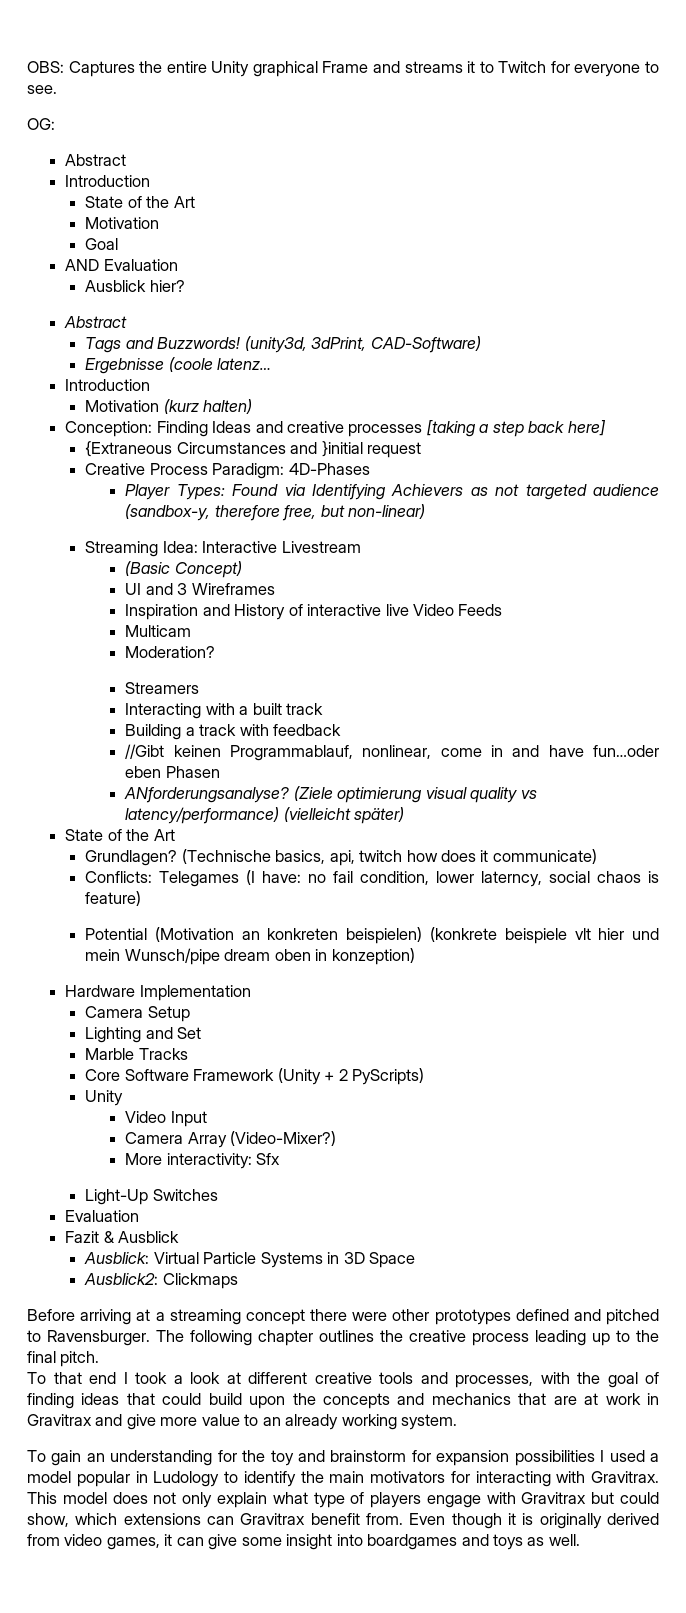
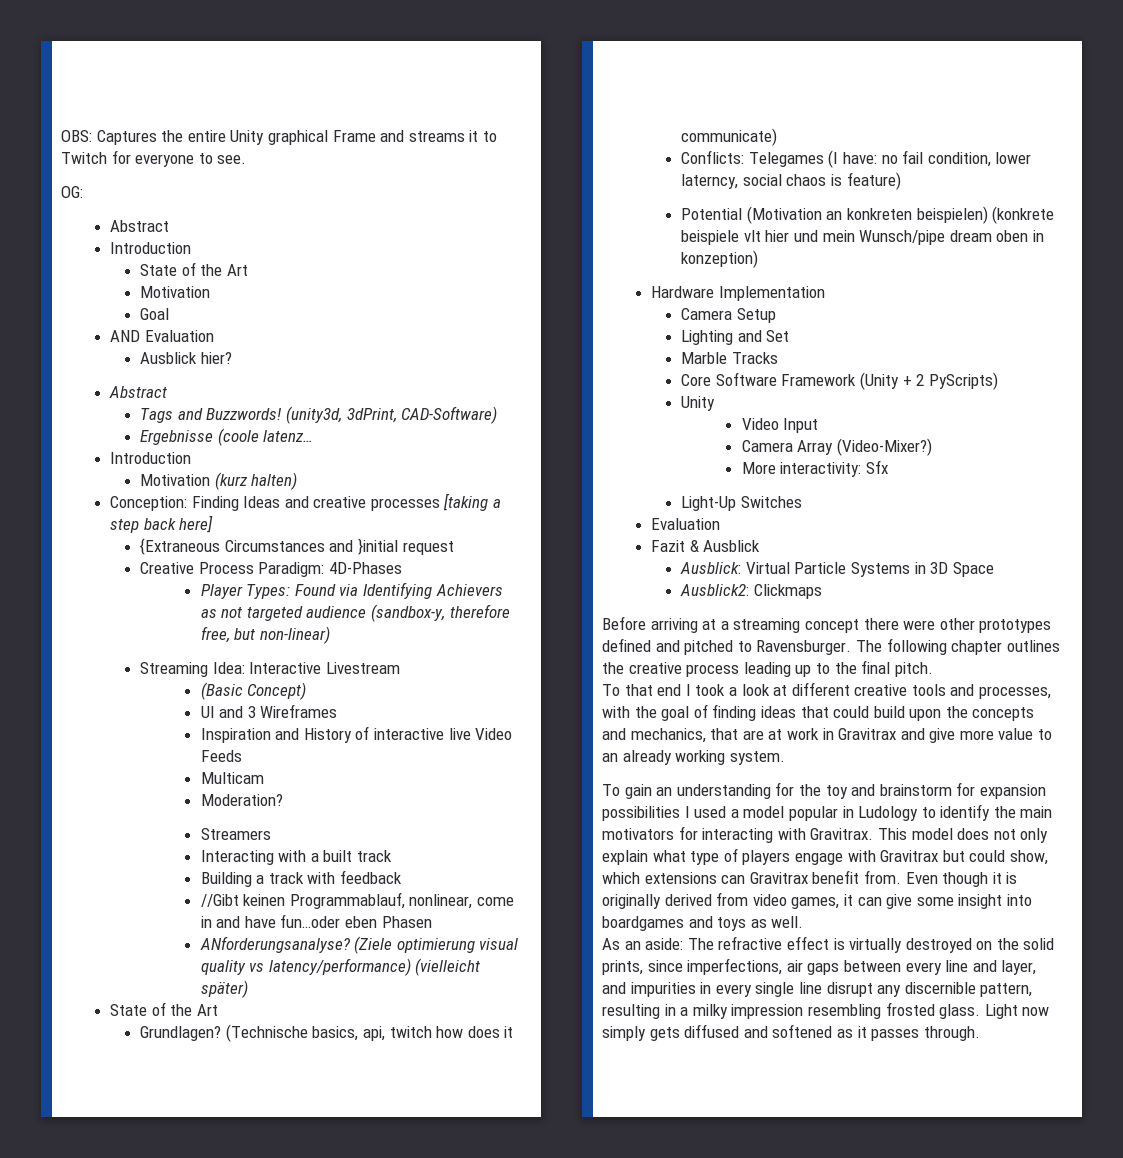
[431,1393,511,1405] mechanics -> [630,728,706,743] mechanics,
(580, 1540) none -> [602,936,1055,953] [602,958,1037,975] [602,982,1033,997] [602,1002,1050,1019] [602,1024,980,1041] // As an aside: The refractive effect is virtually destroyed on the solid prints, since imperfections, air gaps between every line and layer, and impurities in every single line disrupt any discernible pattern, resulting in a milky impression resembling frosted glass. Light now simply gets diffused and softened as it passes through.

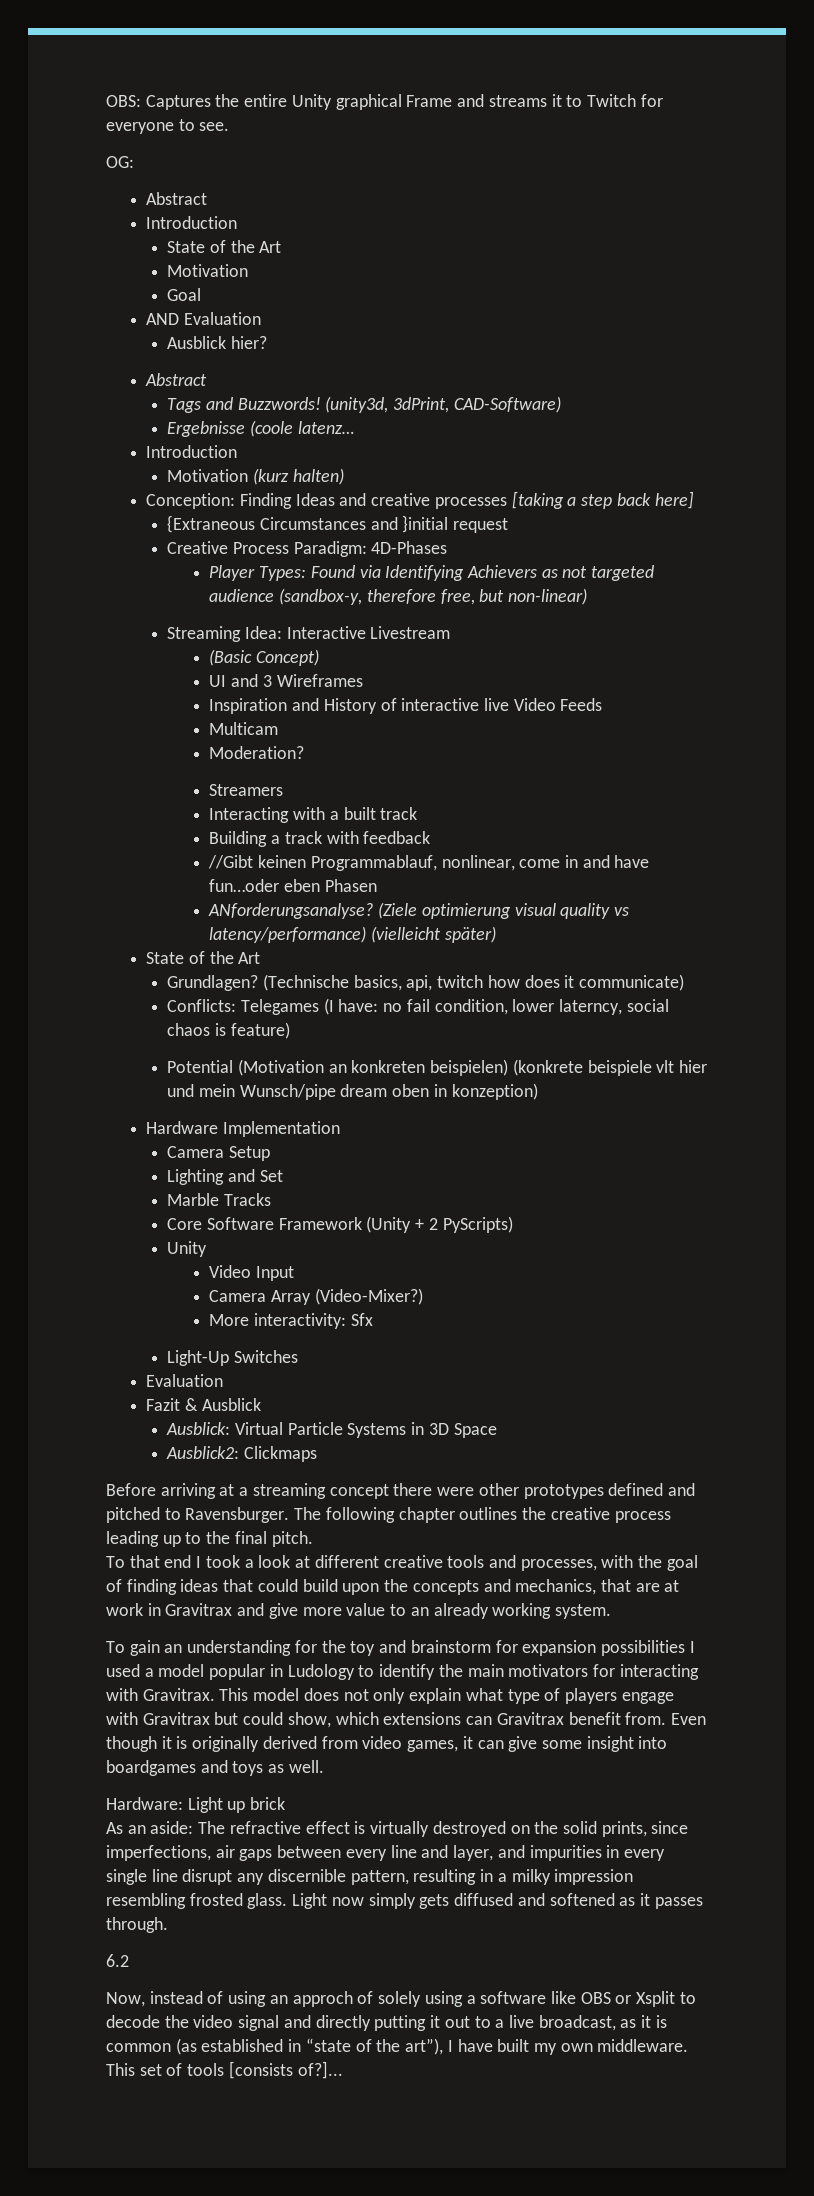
(804, 922) none -> [106,1797,286,1813] // Hardware: Light up brick
(980, 1033) none -> [106,1954,129,1967] [106,1991,696,2007] [106,2015,667,2031] [106,2038,689,2055] [106,2061,343,2079] // 6.2 // Now, instead of using an approch of solely using a software like OBS or Xsplit to decode the video signal and directly putting it out to a live broadcast, as it is common (as established in “state of the art”), I have built my own middleware. This set of tools [consists of?]...

